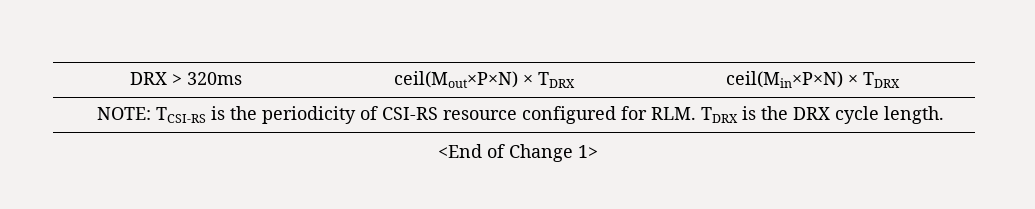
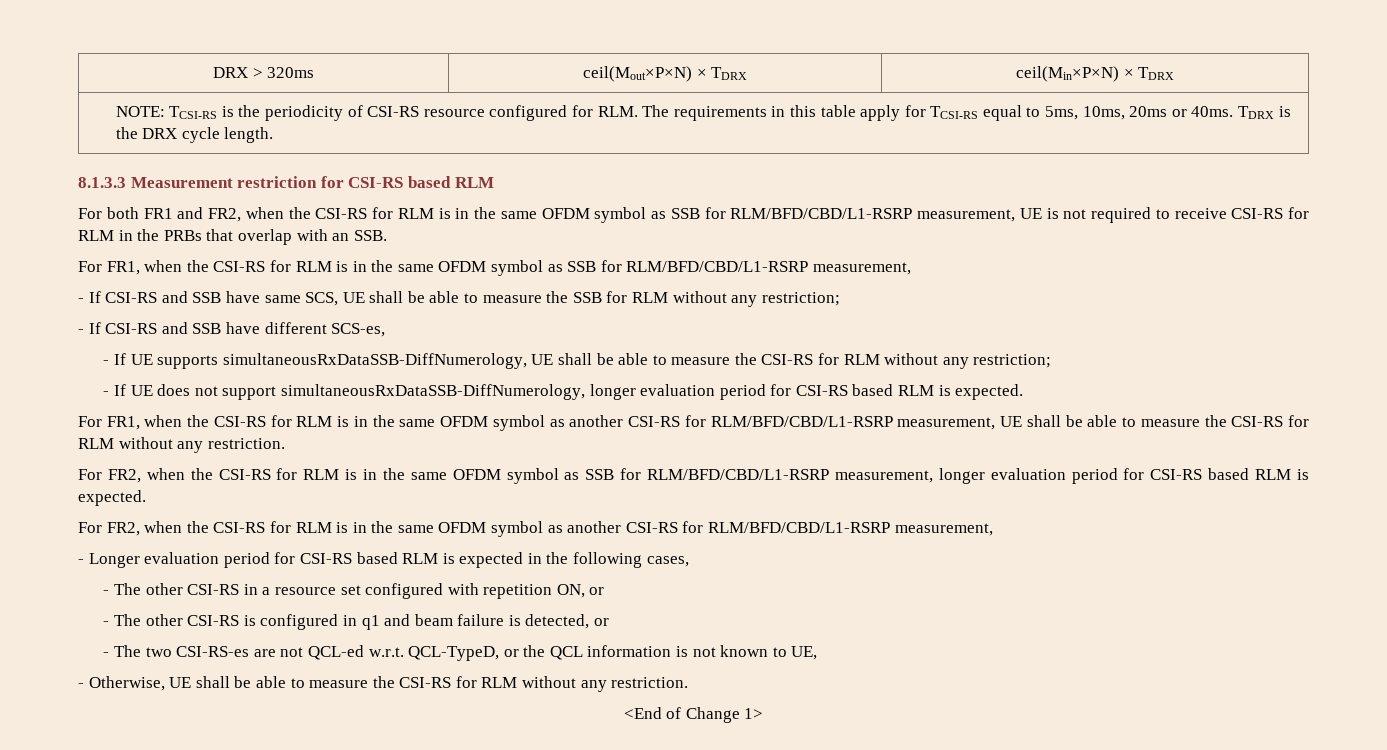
(696, 113) none -> [642,105,1234,121] The requirements in this table apply for TCSI-RS equal to 5ms, 10ms, 20ms or 40ms.
(944, 115) none -> [78,176,494,188] [78,207,1309,223] [78,229,387,245] [78,260,912,276] [78,291,840,307] [78,322,386,337] [103,353,1052,369] [103,384,1024,400] [78,415,1309,431] [78,437,285,453] [78,468,1310,484] [78,490,146,506] [78,521,993,537] [78,552,689,568] [103,583,605,599] [103,614,610,630] [103,645,818,661] [78,676,689,692] // 8.1.3.3 Measurement restriction for CSI-RS based RLM // For both FR1 and FR2, when the CSI-RS for RLM is in the same OFDM symbol as SSB for RLM/BFD/CBD/L1-RSRP measurement, UE is not required to receive CSI-RS for RLM in the PRBs that overlap with an SSB. // For FR1, when the CSI-RS for RLM is in the same OFDM symbol as SSB for RLM/BFD/CBD/L1-RSRP measurement, // - If CSI-RS and SSB have same SCS, UE shall be able to measure the SSB for RLM without any restriction; // - If CSI-RS and SSB have different SCS-es, // - If UE supports simultaneousRxDataSSB-DiffNumerology, UE shall be able to measure the CSI-RS for RLM without any restriction; // - If UE does not support simultaneousRxDataSSB-DiffNumerology, longer evaluation period for CSI-RS based RLM is expected. // For FR1, when the CSI-RS for RLM is in the same OFDM symbol as another CSI-RS for RLM/BFD/CBD/L1-RSRP measurement, UE shall be able to measure the CSI-RS for RLM without any restriction. // For FR2, when the CSI-RS for RLM is in the same OFDM symbol as SSB for RLM/BFD/CBD/L1-RSRP measurement, longer evaluation period for CSI-RS based RLM is expected. // For FR2, when the CSI-RS for RLM is in the same OFDM symbol as another CSI-RS for RLM/BFD/CBD/L1-RSRP measurement, // - Longer evaluation period for CSI-RS based RLM is expected in the following cases, // - The other CSI-RS in a resource set configured with repetition ON, or // - The other CSI-RS is configured in q1 and beam failure is detected, or // - The two CSI-RS-es are not QCL-ed w.r.t. QCL-TypeD, or the QCL information is not known to UE, // - Otherwise, UE shall be able to measure the CSI-RS for RLM without any restriction.

